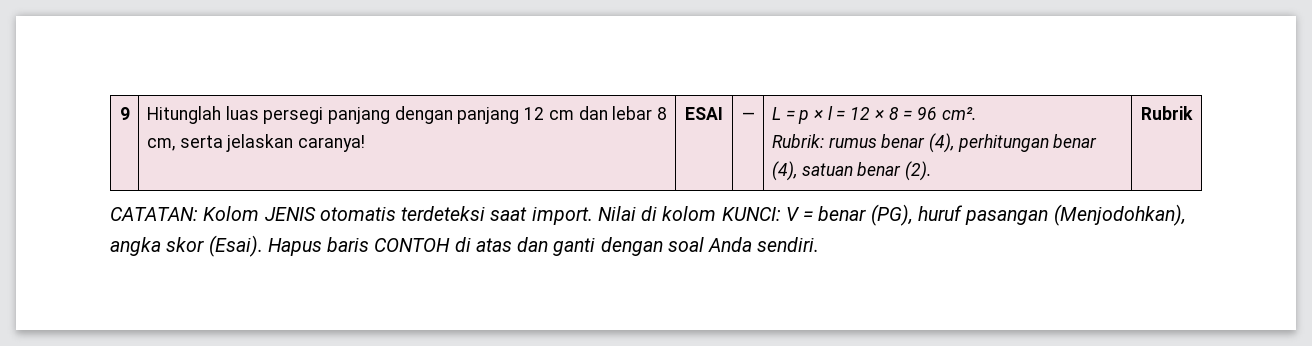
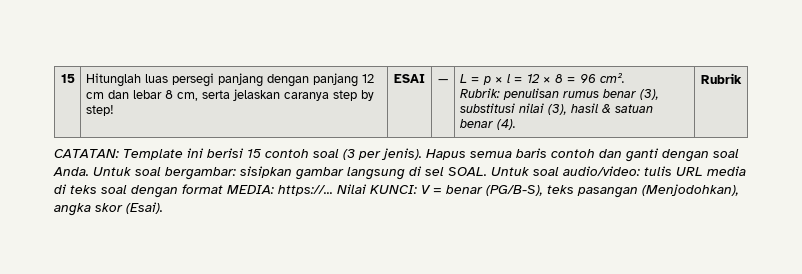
[119,107,130,120] 9 -> [60,74,75,83] 15
[297,135,365,152] caranya! -> [283,90,374,101] [85,105,114,116] caranya step by step!
(824, 141) none -> [502,88,559,100] penulisan
[928,133,1098,153] [771,161,797,181] (4), perhitungan benar (4), -> [639,89,659,100] [459,103,611,115] (3), substitusi nilai (3), hasil &
[904,161,931,181] (2). -> [496,119,516,130] (4).
[203,206,717,225] Kolom JENIS otomatis terdeteksi saat import. Nilai di kolom -> [123,148,739,162] [53,166,746,180] [54,184,367,198] Template ini berisi 15 contoh soal (3 per jenis). Hapus semua baris contoh dan ganti dengan soal Anda. Untuk soal bergambar: sisipkan gambar langsung di sel SOAL. Untuk soal audio/video: tulis URL media di teks soal dengan format MEDIA: https://... Nilai
[870,204,963,226] (PG), huruf -> [486,185,574,196] (PG/B-S), teks
[267,237,820,256] Hapus baris CONTOH di atas dan ganti dengan soal Anda sendiri. -> (163, 208) none

